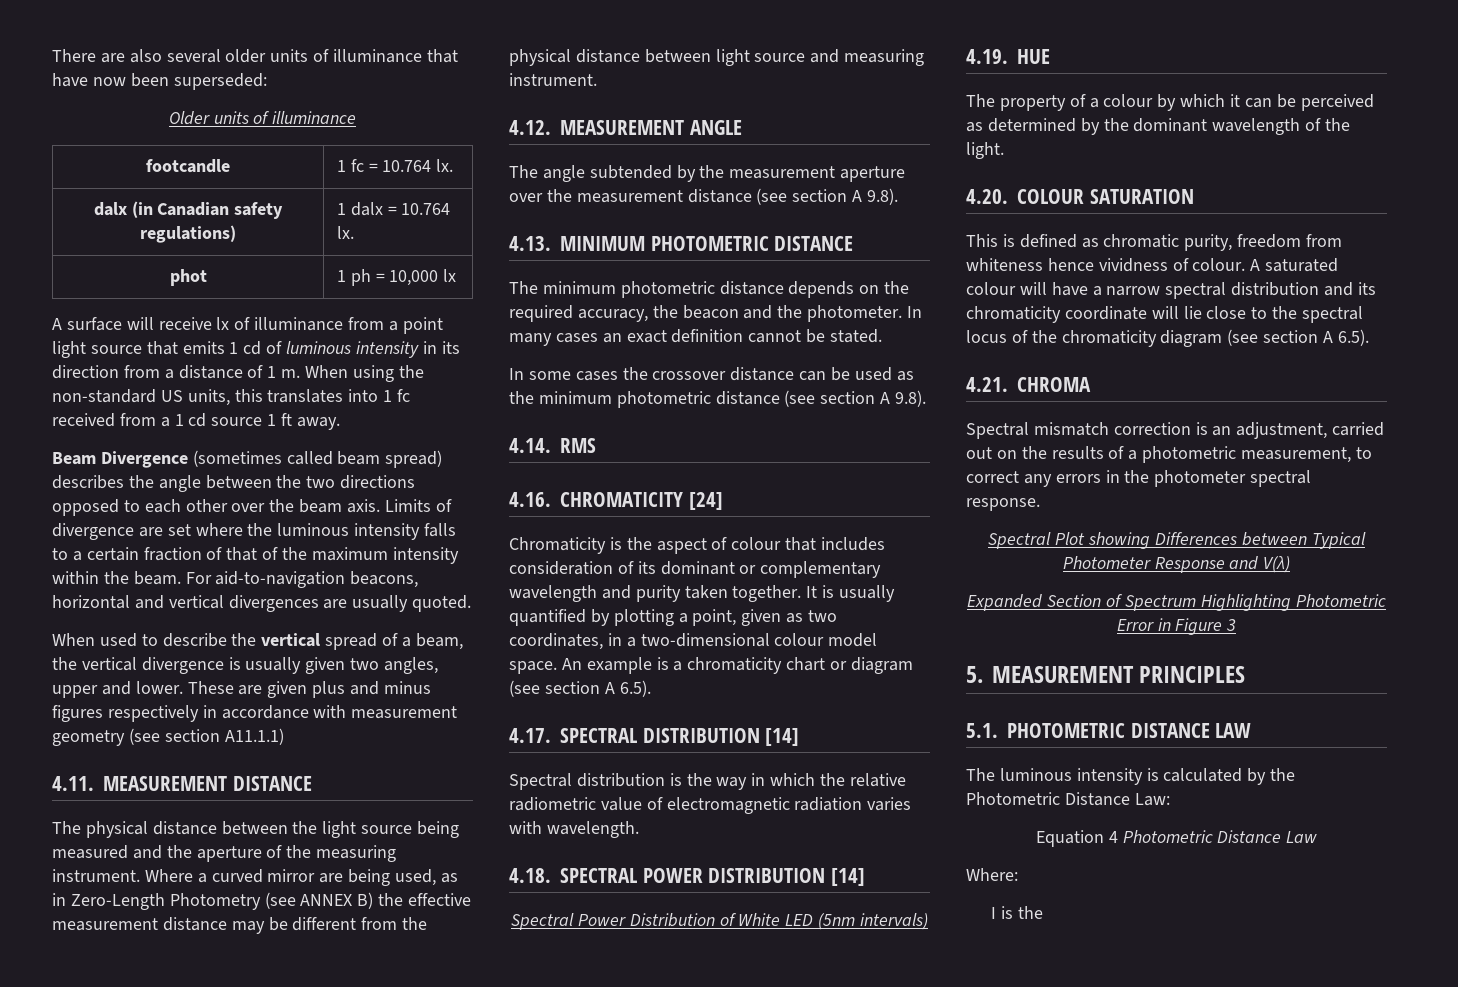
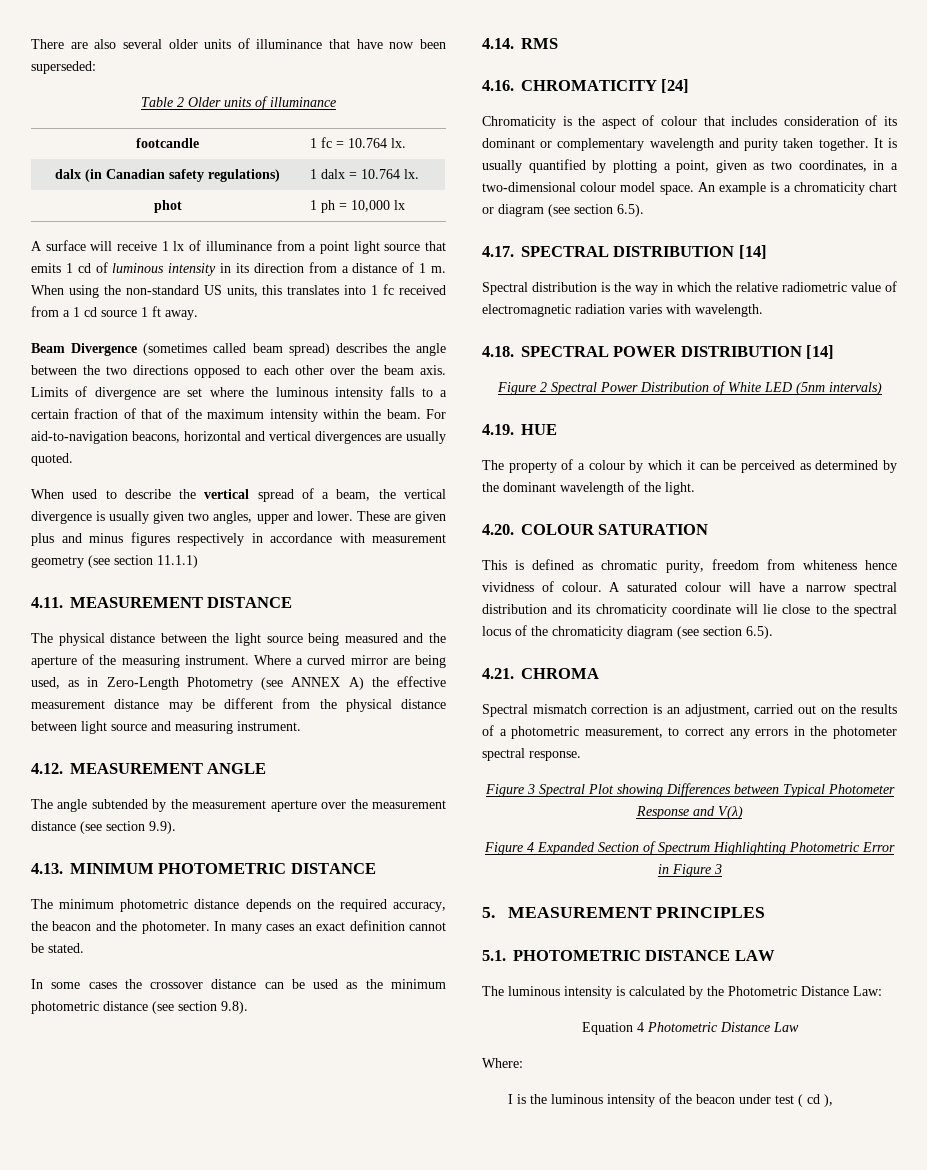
(267, 81) none -> [141,97,184,107] Table 2
(212, 323) none -> [161,241,169,251] 1
[224,728,284,745] A11.1.1) -> [157,555,198,568] 11.1.1)
[357,892,374,909] B) -> [348,677,364,690] A)
[852,188,899,205] A 9.8). -> [149,821,176,834] 9.9).
[880,392,891,404] A -> (217, 1006) none
[604,682,615,694] A -> (613, 209) none
(866, 877) none -> [496,382,547,395] Figure 2
[1323,331,1334,343] A -> (742, 631) none
(1040, 504) none -> [484,784,535,797] Figure 3
(1291, 564) none -> [484,842,534,855] Figure 4
(1044, 912) none -> [550,1093,833,1107] luminous intensity of the beacon under test ( cd ),

